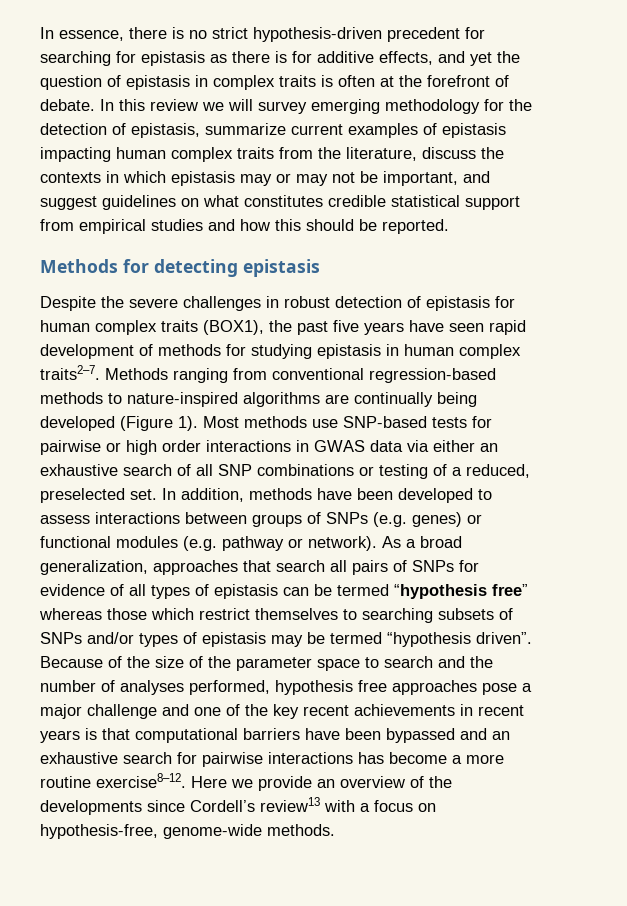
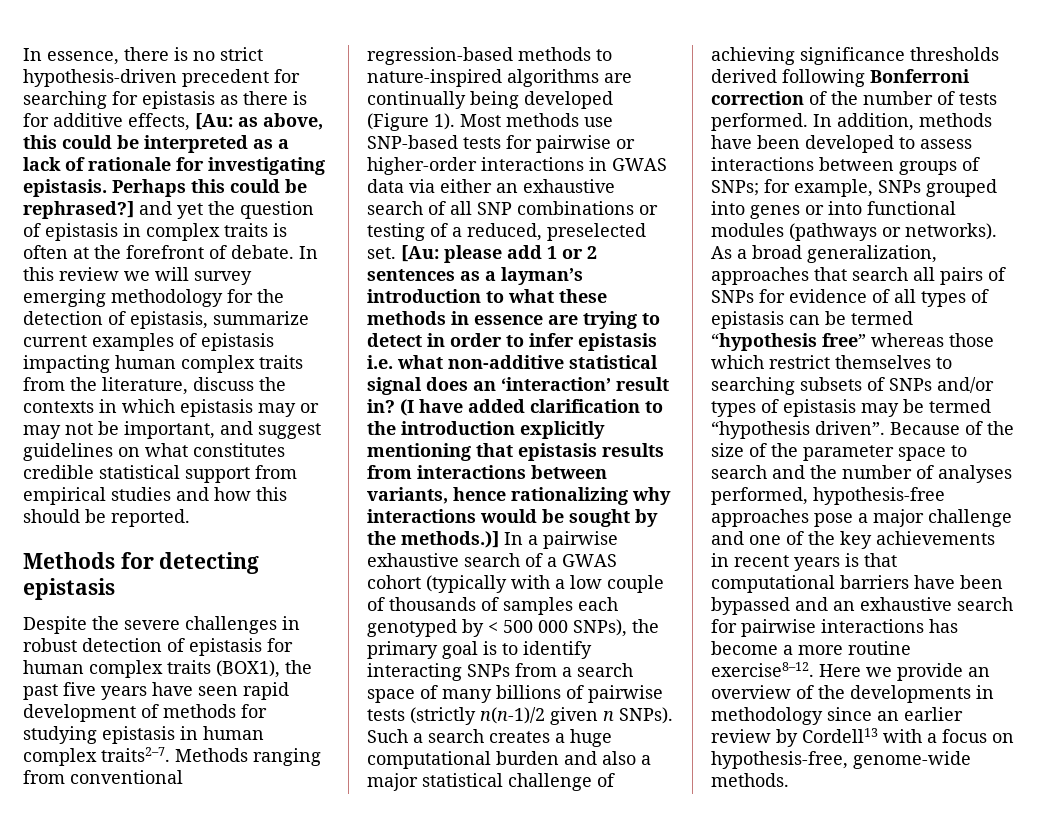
(433, 58) none -> [195,113,323,130] [23,135,289,153] [23,157,325,175] [23,179,307,197] [23,201,134,219] [Au: as above, this could be interpreted as a lack of rationale for investigating epistasis. Perhaps this could be rephrased?]
[126,440,201,455] high order -> [367,157,477,175] higher-order
(157, 494) none -> [401,245,597,263] [367,267,583,285] [367,289,607,303] [367,311,660,329] [367,333,657,351] [367,355,658,369] [367,377,669,395] [367,399,663,416] [367,421,605,439] [367,443,664,461] [367,465,607,479] [367,487,671,505] [367,509,658,527] [367,531,618,549] [367,553,617,567] [367,575,664,593] [367,597,618,615] [367,619,659,637] [367,641,592,659] [367,663,633,681] [367,685,663,703] [367,707,673,725] [367,729,612,747] [367,751,651,769] [367,773,615,791] [711,47,999,65] [711,69,970,87] [711,91,997,105] [711,113,808,131] [Au: please add 1 or 2 sentences as a layman’s introduction to what these methods in essence are trying to detect in order to infer epistasis i.e. what non-additive statistical signal does an ‘interaction’ result in? (I have added clarification to the introduction explicitly mentioning that epistasis results from interactions between variants, hence rationalizing why interactions would be sought by the methods.)] In a pairwise exhaustive search of a GWAS cohort (typically with a low couple of thousands of samples each genotyped by < 500 000 SNPs), the primary goal is to identify interacting SNPs from a search space of many billions of pairwise tests (strictly n(n-1)/2 given n SNPs). Such a search creates a huge computational burden and also a major statistical challenge of achieving significance thresholds derived following Bonferroni correction of the number of tests performed.
[326,512,482,527] [40,536,377,551] SNPs (e.g. genes) or functional modules (e.g. pathway or network). -> [711,179,997,197] [711,201,956,219] [711,223,997,241] SNPs; for example, SNPs grouped into genes or into functional modules (pathways or networks).
[275,680,387,695] hypothesis free -> [813,487,945,505] hypothesis-free
[303,705,349,716] recent -> (872, 540) none
[147,797,320,812] since Cordell’s review13 -> [976,685,994,699] [711,707,963,725] [711,728,878,747] in methodology since an earlier review by Cordell13

